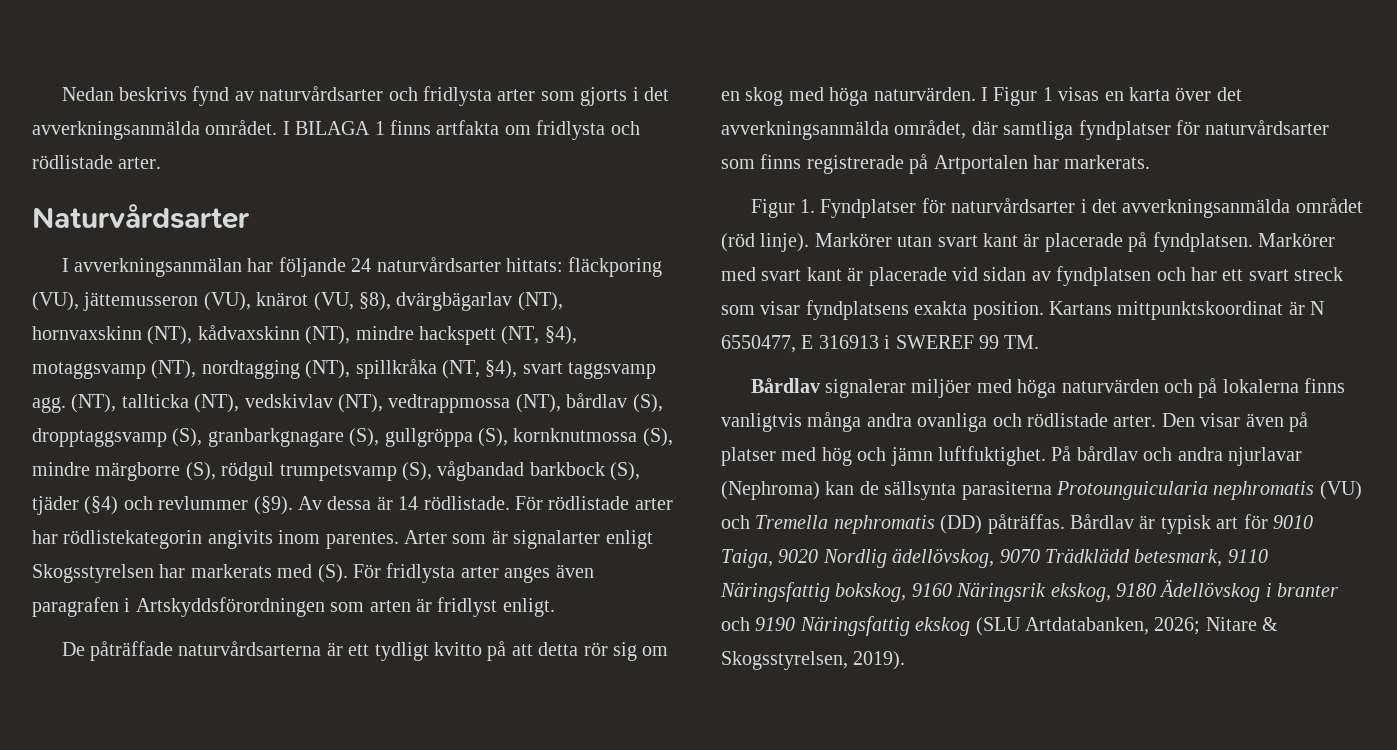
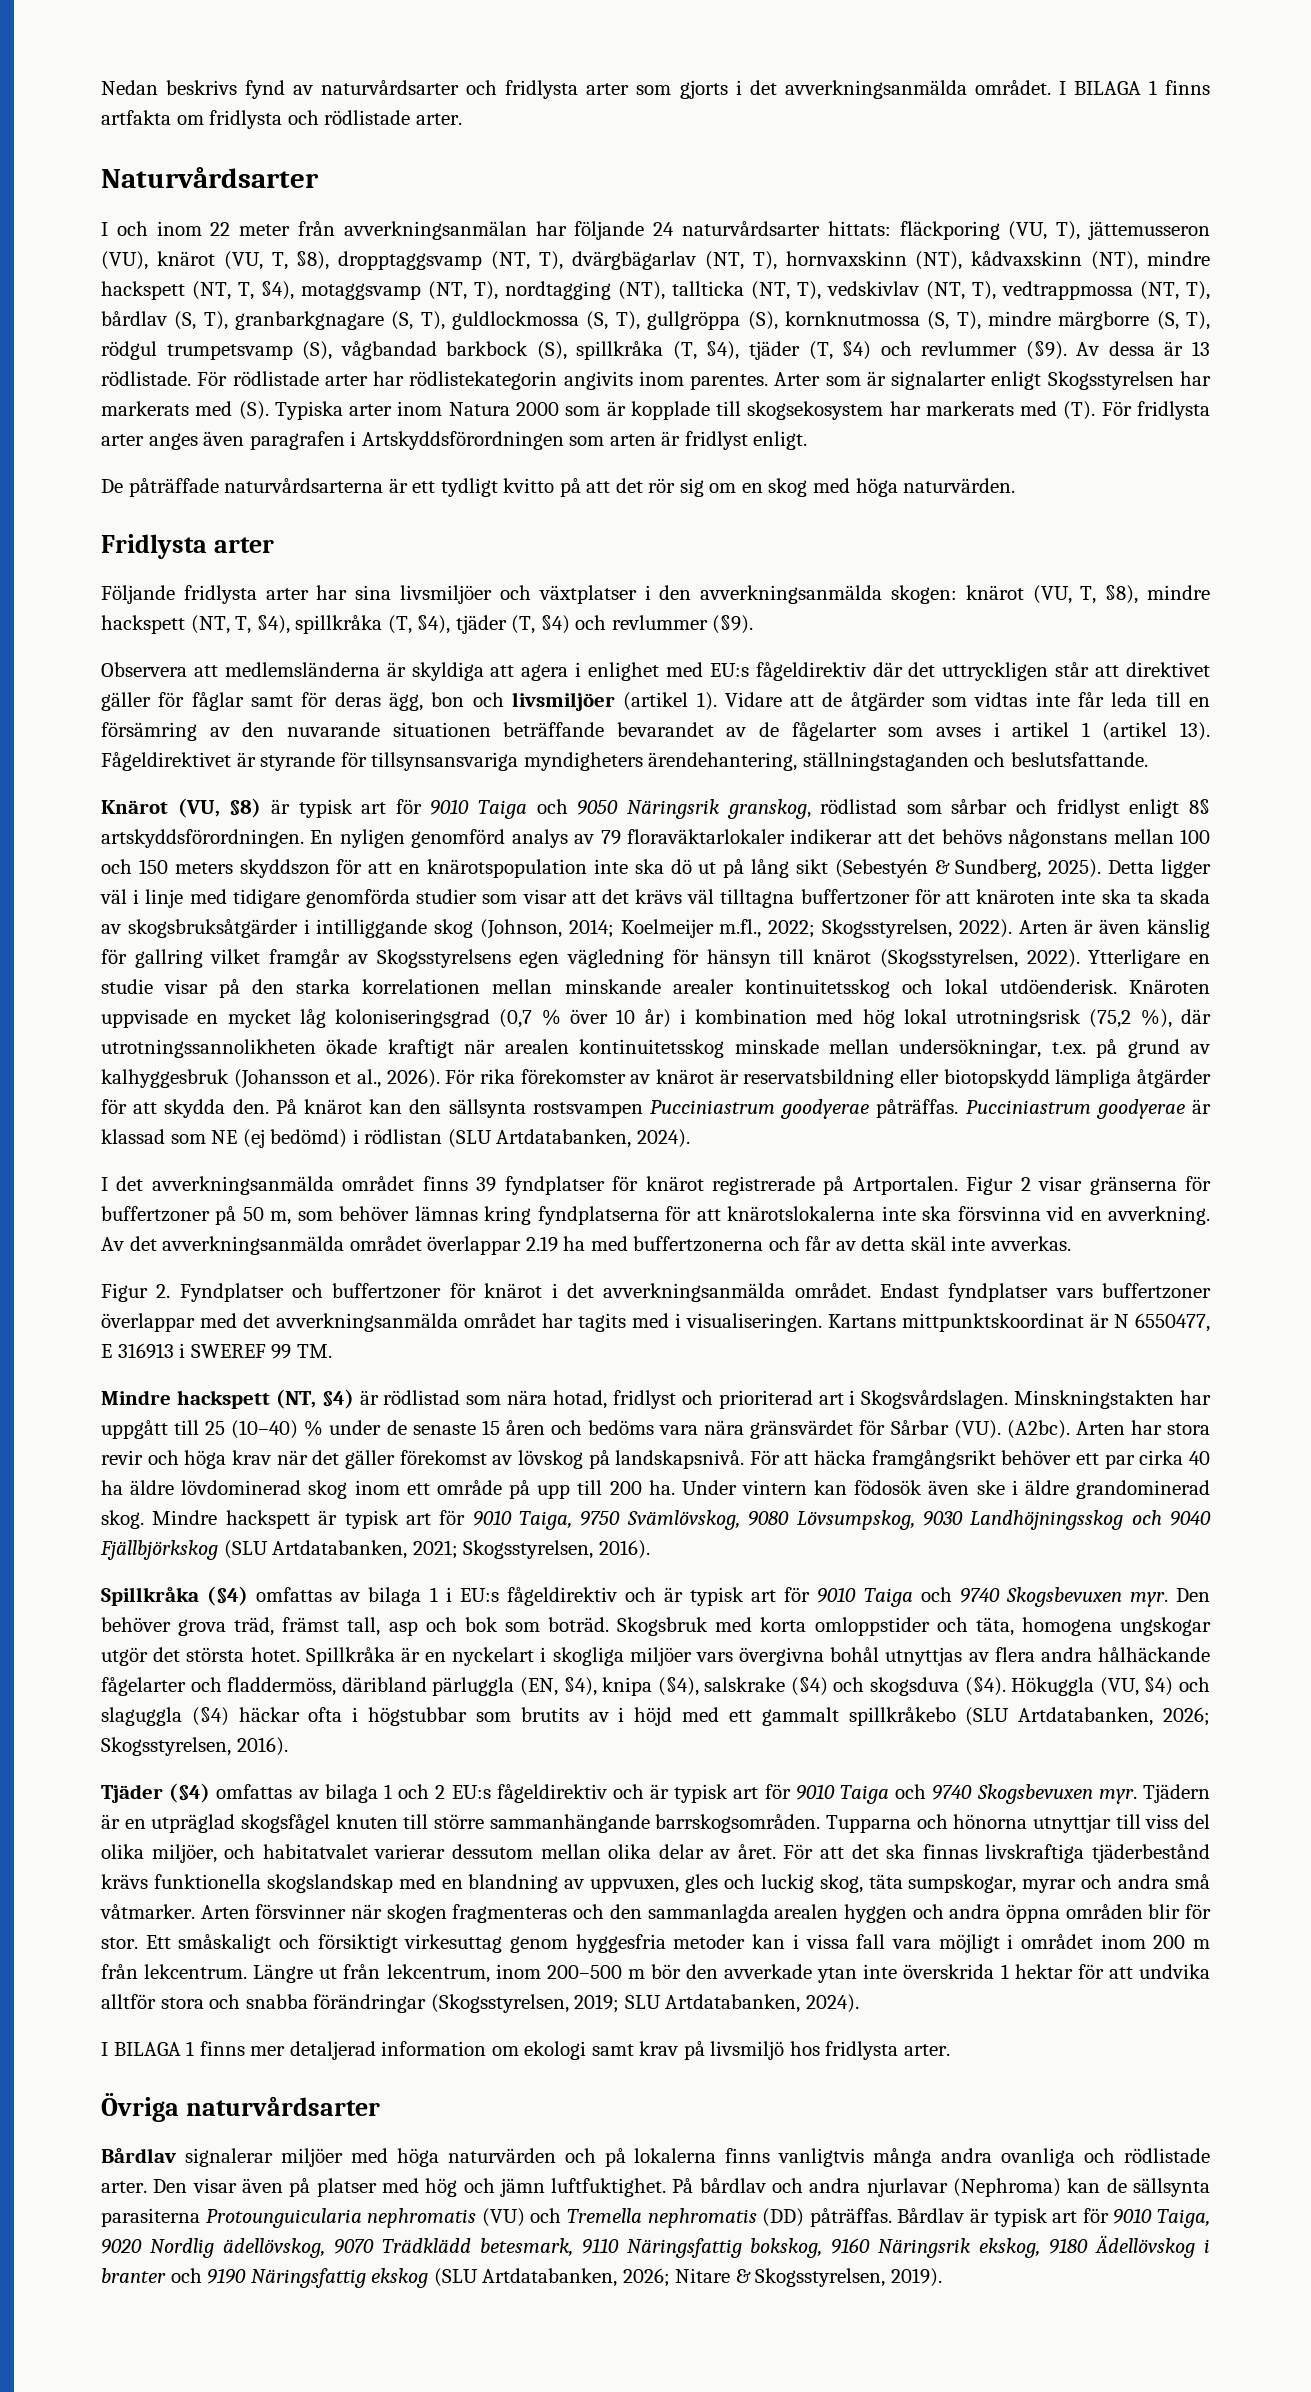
(69, 265) none -> [116,221,336,236] och inom 22 meter från
[32,292,79,311] (VU), -> [1008,221,1081,240] (VU, T),
[359,292,563,311] §8), dvärgbägarlav (NT), -> [271,251,777,270] T, §8), dropptaggsvamp (NT, T), dvärgbägarlav (NT, T),
(540, 335) none -> [238,282,254,300] T,
[151,359,657,379] [32,393,663,413] [32,428,673,447] [32,462,216,481] (NT), nordtagging (NT), spillkråka (NT, §4), svart taggsvamp agg. (NT), tallticka (NT), vedskivlav (NT), vedtrappmossa (NT), bårdlav (S), dropptaggsvamp (S), granbarkgnagare (S), gullgröppa (S), kornknutmossa (S), mindre märgborre (S), -> [428,281,1210,300] [101,311,1210,330] (NT, T), nordtagging (NT), tallticka (NT, T), vedskivlav (NT, T), vedtrappmossa (NT, T), bårdlav (S, T), granbarkgnagare (S, T), guldlockmossa (S, T), gullgröppa (S), kornknutmossa (S, T), mindre märgborre (S, T),
[32,496,119,515] tjäder (§4) -> [576,341,872,360] spillkråka (T, §4), tjäder (T, §4)
[398,496,419,510] 14 -> [1192,341,1210,356] 13
(348, 573) none -> [274,401,1096,420] Typiska arter inom Natura 2000 som är kopplade till skogsekosystem har markerats med (T).
[538,642,579,656] detta -> [615,478,643,493] det
[981,87,1242,106] [721,120,1330,140] [721,154,1151,174] [750,198,1363,218] [721,232,1335,252] [721,266,1344,286] [721,300,1044,320] I Figur 1 visas en karta över det avverkningsanmälda området, där samtliga fyndplatser för naturvårdsarter som finns registrerade på Artportalen har markerats. // Figur 1. Fyndplatser för naturvårdsarter i det avverkningsanmälda området (röd linje). Markörer utan svart kant är placerade på fyndplatsen. Markörer med svart kant är placerade vid sidan av fyndplatsen och har ett svart streck som visar fyndplatsens exakta position. -> [101,534,274,559] [101,585,1210,604] [101,615,754,634] [101,662,1210,681] [101,692,1211,711] [101,722,1210,741] [101,752,1148,771] [101,798,1210,819] [101,829,1211,848] [101,859,1212,878] [100,889,1210,908] [101,919,1210,939] [101,949,1211,968] [101,979,1211,998] [101,1009,1212,1028] [101,1039,1210,1058] [101,1069,1211,1089] [101,1099,1212,1119] [101,1129,690,1148] [101,1176,1211,1195] [101,1206,1211,1225] [101,1236,1072,1255] [101,1283,1211,1302] [101,1313,822,1332] // Fridlysta arter // Följande fridlysta arter har sina livsmiljöer och växtplatser i den avverkningsanmälda skogen: knärot (VU, T, §8), mindre hackspett (NT, T, §4), spillkråka (T, §4), tjäder (T, §4) och revlummer (§9). // Observera att medlemsländerna är skyldiga att agera i enlighet med EU:s fågeldirektiv där det uttryckligen står att direktivet gäller för fåglar samt för deras ägg, bon och livsmiljöer (artikel 1). Vidare att de åtgärder som vidtas inte får leda till en försämring av den nuvarande situationen beträffande bevarandet av de fågelarter som avses i artikel 1 (artikel 13). Fågeldirektivet är styrande för tillsynsansvariga myndigheters ärendehantering, ställningstaganden och beslutsfattande. // Knärot (VU, §8) är typisk art för 9010 Taiga och 9050 Näringsrik granskog, rödlistad som sårbar och fridlyst enligt 8§ artskyddsförordningen. En nyligen genomförd analys av 79 floraväktarlokaler indikerar att det behövs någonstans mellan 100 och 150 meters skyddszon för att en knärotspopulation inte ska dö ut på lång sikt (Sebestyén & Sundberg, 2025). Detta ligger väl i linje med tidigare genomförda studier som visar att det krävs väl tilltagna buffertzoner för att knäroten inte ska ta skada av skogsbruksåtgärder i intilliggande skog (Johnson, 2014; Koelmeijer m.fl., 2022; Skogsstyrelsen, 2022). Arten är även känslig för gallring vilket framgår av Skogsstyrelsens egen vägledning för hänsyn till knärot (Skogsstyrelsen, 2022). Ytterligare en studie visar på den starka korrelationen mellan minskande arealer kontinuitetsskog och lokal utdöenderisk. Knäroten uppvisade en mycket låg koloniseringsgrad (0,7 % över 10 år) i kombination med hög lokal utrotningsrisk (75,2 %), där utrotningssannolikheten ökade kraftigt när arealen kontinuitetsskog minskade mellan undersökningar, t.ex. på grund av kalhyggesbruk (Johansson et al., 2026). För rika förekomster av knärot är reservatsbildning eller biotopskydd lämpliga åtgärder för att skydda den. På knärot kan den sällsynta rostsvampen Pucciniastrum goodyerae påträffas. Pucciniastrum goodyerae är klassad som NE (ej bedömd) i rödlistan (SLU Artdatabanken, 2024). // I det avverkningsanmälda området finns 39 fyndplatser för knärot registrerade på Artportalen. Figur 2 visar gränserna för buffertzoner på 50 m, som behöver lämnas kring fyndplatserna för att knärotslokalerna inte ska försvinna vid en avverkning. Av det avverkningsanmälda området överlappar 2.19 ha med buffertzonerna och får av detta skäl inte avverkas. // Figur 2. Fyndplatser och buffertzoner för knärot i det avverkningsanmälda området. Endast fyndplatser vars buffertzoner överlappar med det avverkningsanmälda området har tagits med i visualiseringen.
(1040, 342) none -> [101,1389,1211,1409] [101,1420,1210,1439] [101,1450,1210,1469] [101,1480,1210,1499] [101,1510,1211,1530] [100,1540,650,1560] [101,1586,1211,1607] [101,1617,1211,1636] [101,1647,1210,1666] [101,1677,1210,1696] [101,1707,1211,1726] [101,1737,288,1756] [101,1783,1210,1804] [101,1814,1210,1833] [101,1844,1211,1863] [101,1874,1210,1893] [100,1904,1211,1923] [101,1934,1211,1953] [101,1964,1210,1983] [101,1994,859,2013] [101,2041,951,2060] [101,2093,380,2122] // Mindre hackspett (NT, §4) är rödlistad som nära hotad, fridlyst och prioriterad art i Skogsvårdslagen. Minskningstakten har uppgått till 25 (10–40) % under de senaste 15 åren och bedöms vara nära gränsvärdet för Sårbar (VU). (A2bc). Arten har stora revir och höga krav när det gäller förekomst av lövskog på landskapsnivå. För att häcka framgångsrikt behöver ett par cirka 40 ha äldre lövdominerad skog inom ett område på upp till 200 ha. Under vintern kan födosök även ske i äldre grandominerad skog. Mindre hackspett är typisk art för 9010 Taiga, 9750 Svämlövskog, 9080 Lövsumpskog, 9030 Landhöjningsskog och 9040 Fjällbjörkskog (SLU Artdatabanken, 2021; Skogsstyrelsen, 2016). // Spillkråka (§4) omfattas av bilaga 1 i EU:s fågeldirektiv och är typisk art för 9010 Taiga och 9740 Skogsbevuxen myr. Den behöver grova träd, främst tall, asp och bok som boträd. Skogsbruk med korta omloppstider och täta, homogena ungskogar utgör det största hotet. Spillkråka är en nyckelart i skogliga miljöer vars övergivna bohål utnyttjas av flera andra hålhäckande fågelarter och fladdermöss, däribland pärluggla (EN, §4), knipa (§4), salskrake (§4) och skogsduva (§4). Hökuggla (VU, §4) och slaguggla (§4) häckar ofta i högstubbar som brutits av i höjd med ett gammalt spillkråkebo (SLU Artdatabanken, 2026; Skogsstyrelsen, 2016). // Tjäder (§4) omfattas av bilaga 1 och 2 EU:s fågeldirektiv och är typisk art för 9010 Taiga och 9740 Skogsbevuxen myr. Tjädern är en utpräglad skogsfågel knuten till större sammanhängande barrskogsområden. Tupparna och hönorna utnyttjar till viss del olika miljöer, och habitatvalet varierar dessutom mellan olika delar av året. För att det ska finnas livskraftiga tjäderbestånd krävs funktionella skogslandskap med en blandning av uppvuxen, gles och luckig skog, täta sumpskogar, myrar och andra små våtmarker. Arten försvinner när skogen fragmenteras och den sammanlagda arealen hyggen och andra öppna områden blir för stor. Ett småskaligt och försiktigt virkesuttag genom hyggesfria metoder kan i vissa fall vara möjligt i området inom 200 m från lekcentrum. Längre ut från lekcentrum, inom 200–500 m bör den avverkade ytan inte överskrida 1 hektar för att undvika alltför stora och snabba förändringar (Skogsstyrelsen, 2019; SLU Artdatabanken, 2024). // I BILAGA 1 finns mer detaljerad information om ekologi samt krav på livsmiljö hos fridlysta arter. // Övriga naturvårdsarter

